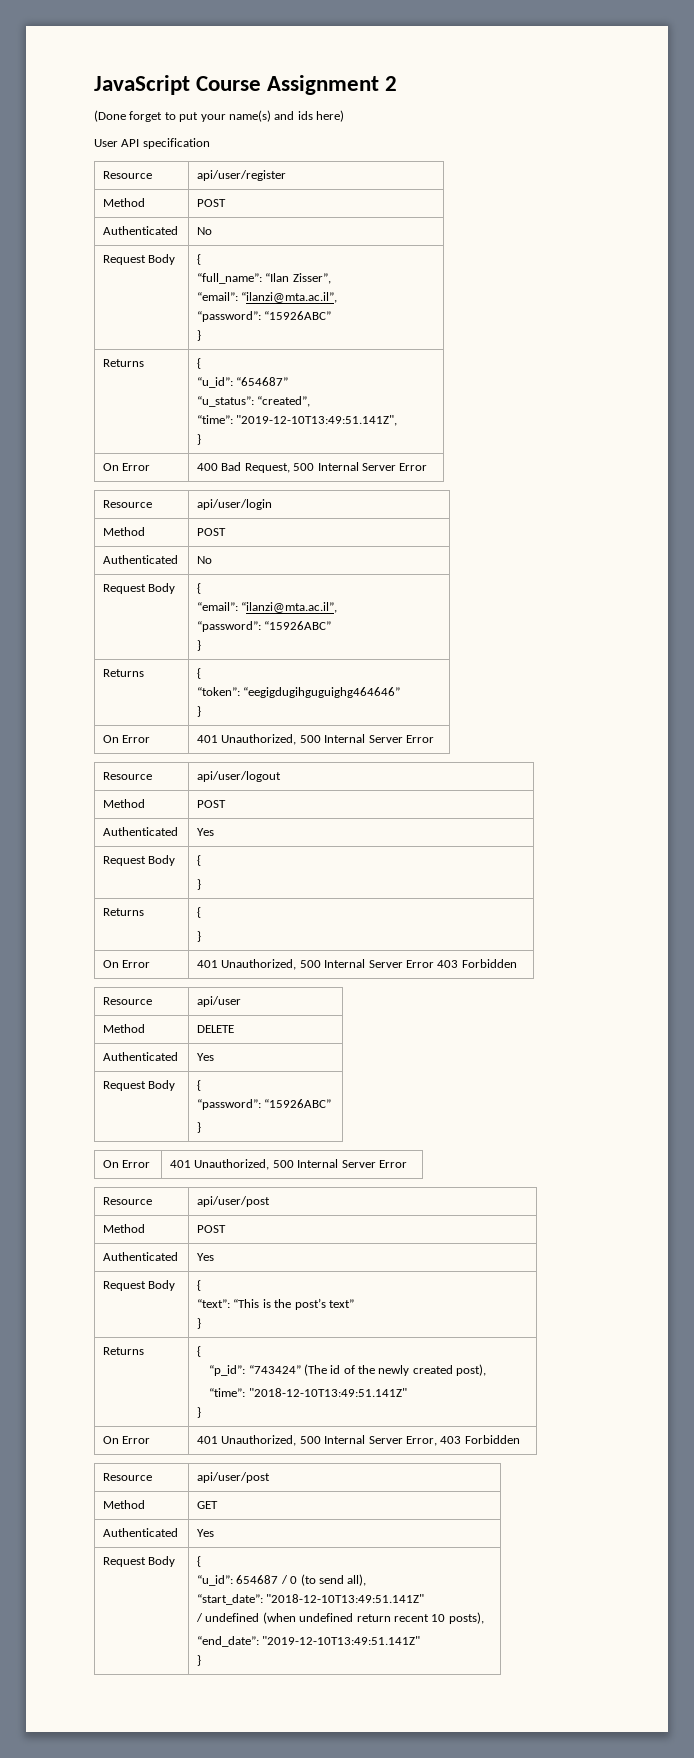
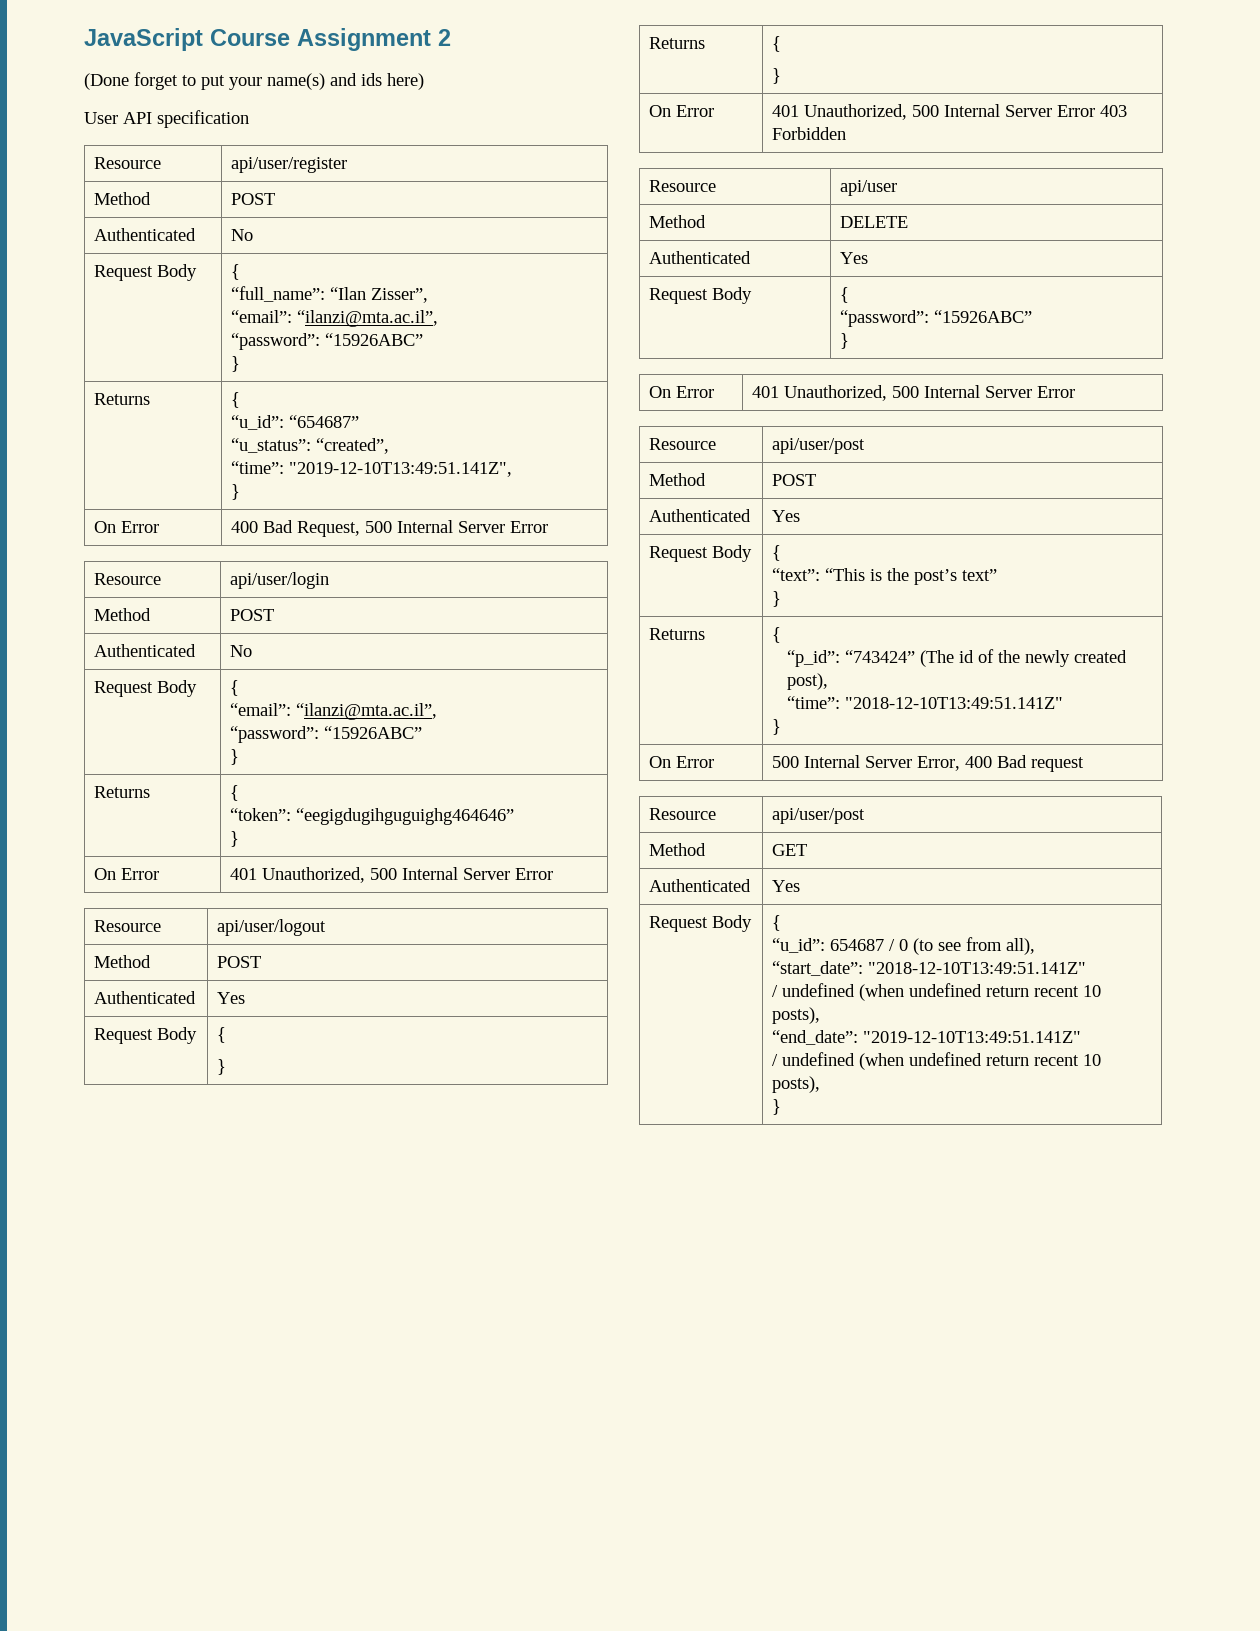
[197,1435,297,1446] 401 Unauthorized, -> (714, 762) none
[440,1435,520,1444] 403 Forbidden -> [964,755,1084,772] 400 Bad request
[318,1575,344,1584] send -> [937,937,1002,951] see from
(421, 1640) none -> [771,1052,1101,1070] [771,1076,820,1093] // / undefined (when undefined return recent 10 posts),

